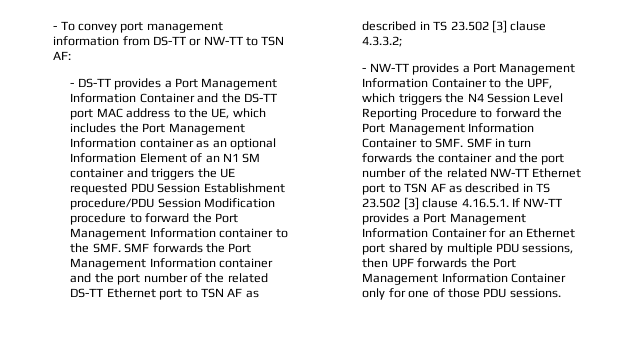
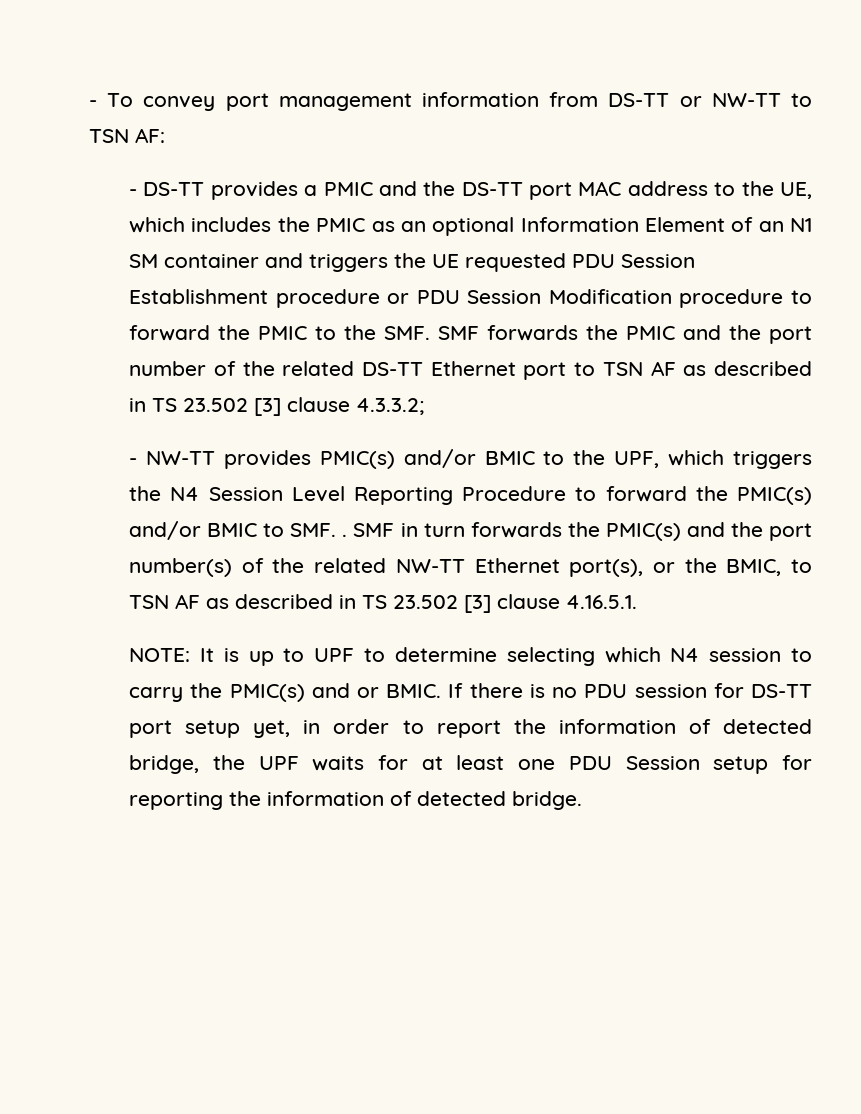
[174,78,278,90] [70,93,195,103] Port Management Information Container -> [323,182,373,196] PMIC
[142,123,245,135] [70,138,194,148] Port Management Information container -> [316,218,366,232] PMIC
[70,198,155,210] procedure/PDU -> [275,289,460,308] procedure or PDU
[214,213,238,223] [70,228,274,240] Port Management Information container -> [258,326,308,340] PMIC
[228,243,252,253] [70,258,274,270] Port Management Information container -> [626,326,676,340] PMIC
[462,63,576,75] [362,78,487,88] a Port Management Information Container -> [319,449,535,469] PMIC(s) and/or BMIC
[362,123,535,135] [362,138,418,148] Port Management Information Container -> [737,487,813,505] [129,521,258,540] PMIC(s) and/or BMIC
(464, 143) none -> [342,534,348,537] .
[438,153,565,165] [362,168,407,178] container and the port number -> [605,522,812,541] [129,558,233,577] PMIC(s) and the port number(s)
[362,184,386,195] port -> [569,558,782,577] port(s), or the BMIC,
[511,198,563,207] [362,213,526,225] [362,228,575,238] [362,243,574,255] [362,258,516,268] [362,273,567,285] [362,288,561,300] If NW-TT provides a Port Management Information Container for an Ethernet port shared by multiple PDU sessions, then UPF forwards the Port Management Information Container only for one of those PDU sessions. -> [129,647,812,666] [129,683,813,702] [129,719,812,738] [129,755,812,774] [129,791,583,810] // NOTE: It is up to UPF to determine selecting which N4 session to carry the PMIC(s) and or BMIC. If there is no PDU session for DS-TT port setup yet, in order to report the information of detected bridge, the UPF waits for at least one PDU Session setup for reporting the information of detected bridge.

